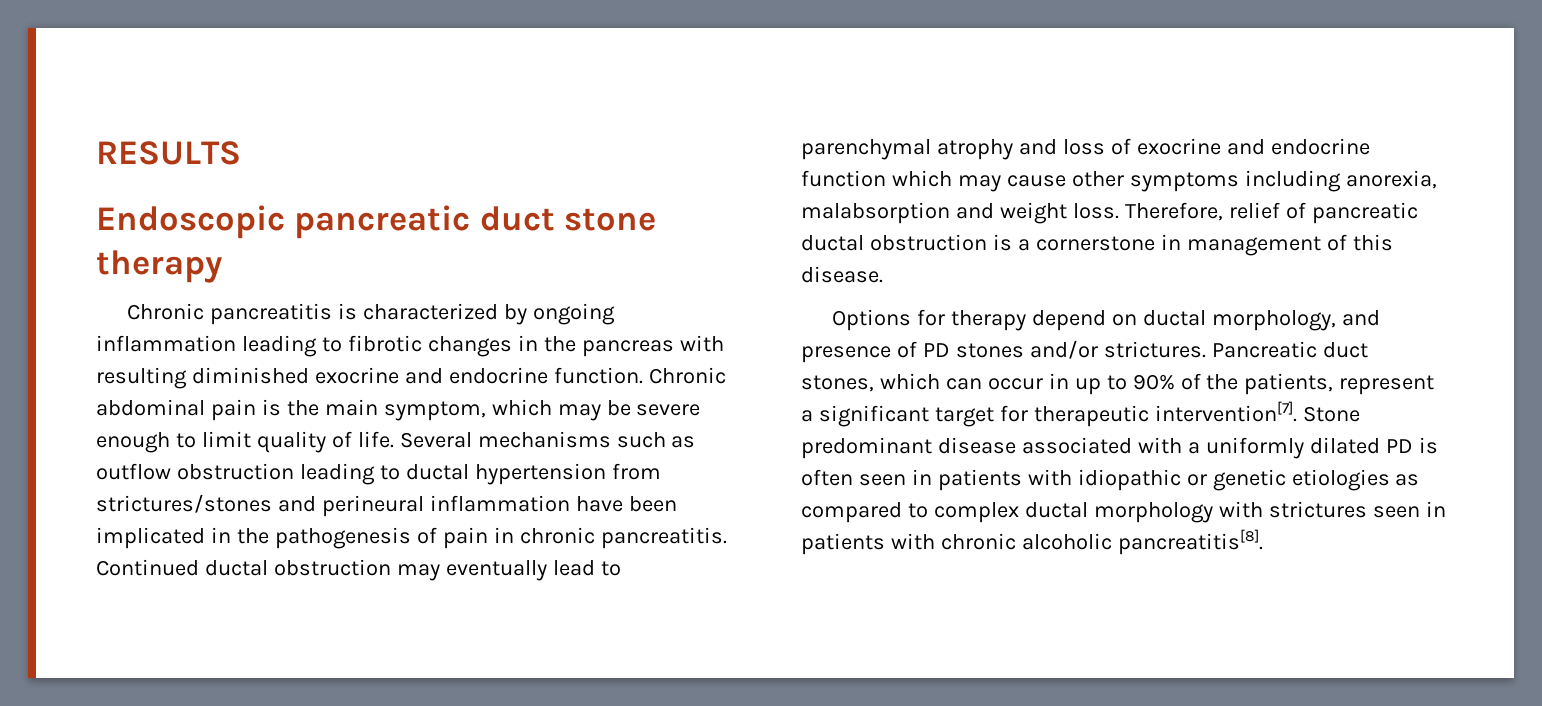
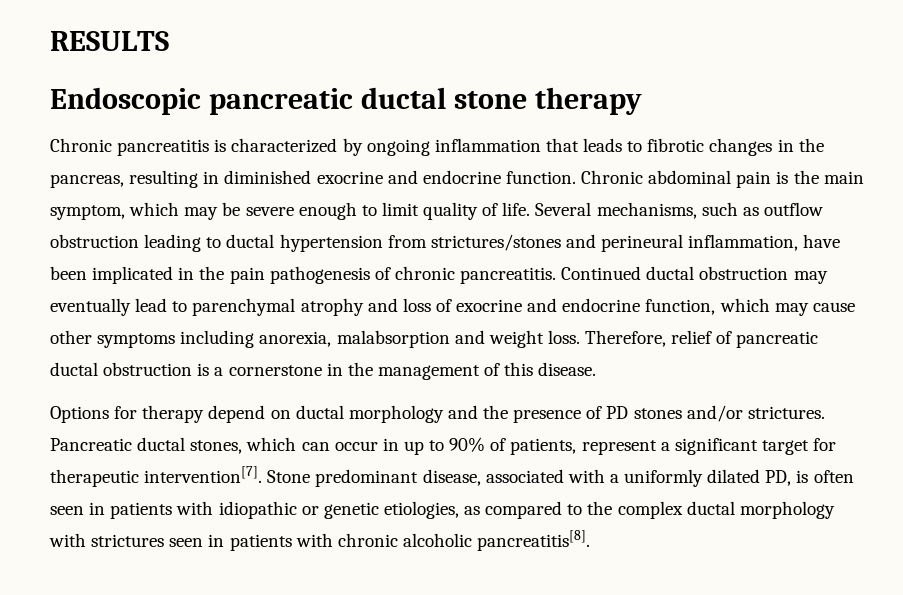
[479,206,555,231] duct -> [360,87,446,109] ductal
[241,335,317,357] leading -> [545,138,623,152] that leads
[581,335,724,357] [96,367,187,389] pancreas with resulting -> [50,170,220,188] pancreas, resulting in
[477,431,611,448] mechanisms -> [596,202,697,219] mechanisms,
[429,495,570,512] inflammation -> [688,234,799,251] inflammation,
(269, 536) none -> [229,267,265,284] pain
[442,527,514,549] pain in -> (391, 273) none
[801,170,886,187] function -> [645,299,716,315] function,
(1181, 242) none -> [347,362,373,376] the
[1211,310,1380,331] morphology, and -> [348,405,509,423] morphology and the
[1322,342,1368,358] duct -> [137,437,186,451] ductal
[1206,374,1239,390] the -> (507, 444) none
[937,437,1016,454] disease -> [422,469,481,486] disease,
[1385,439,1413,453] PD -> [765,470,792,486] PD,
[1291,469,1390,491] etiologies -> [383,501,459,519] etiologies,
(928, 510) none -> [587,501,613,515] the

